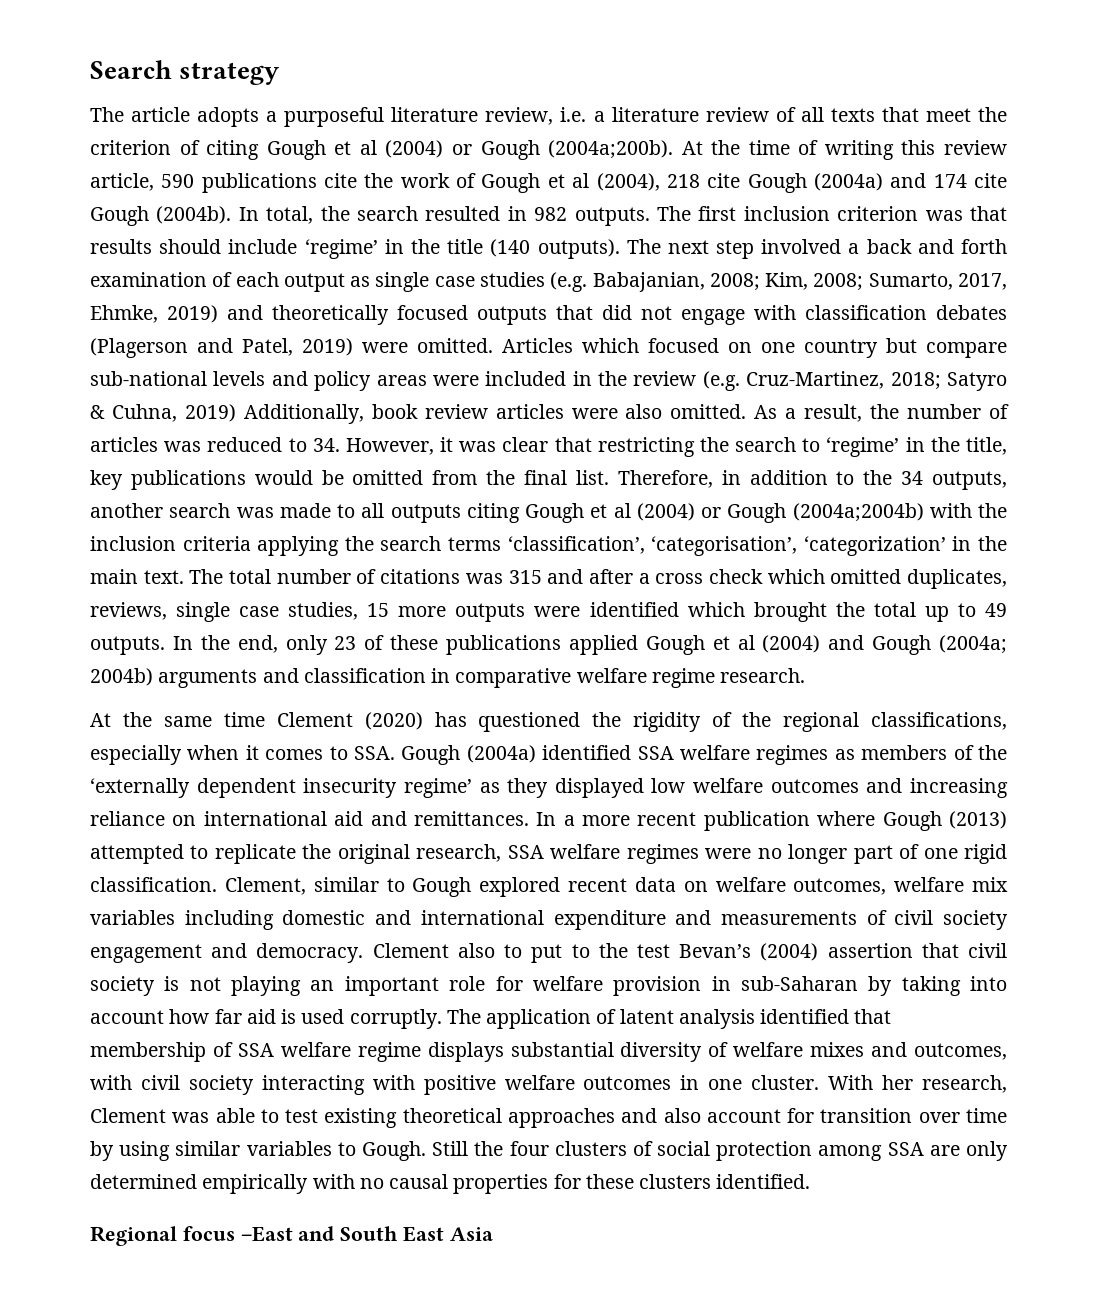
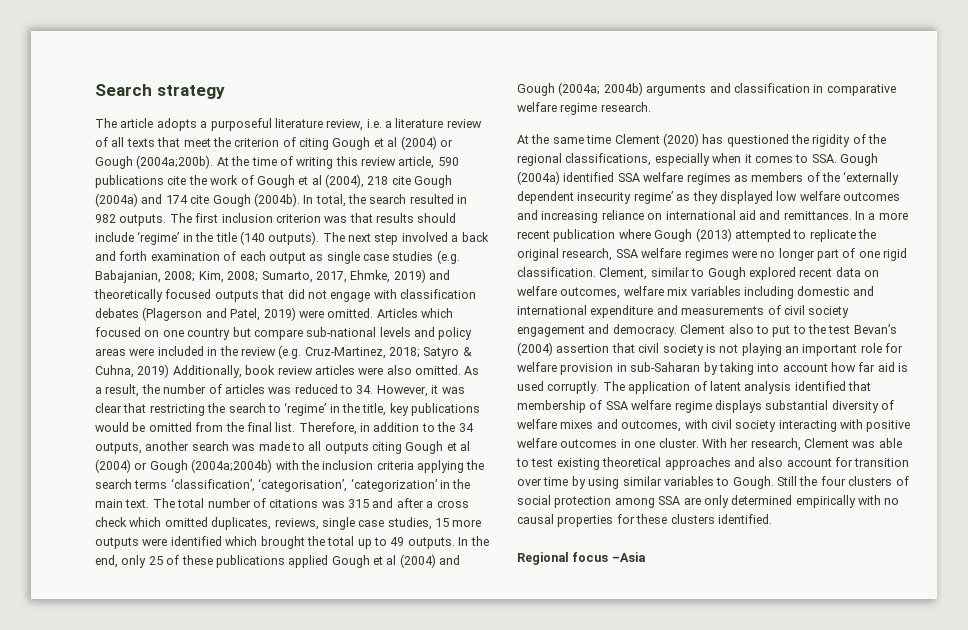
[334,636,357,650] 23 -> [148,556,163,565] 25
[240,1226,493,1242] –East and South East Asia -> [611,552,646,562] –Asia

